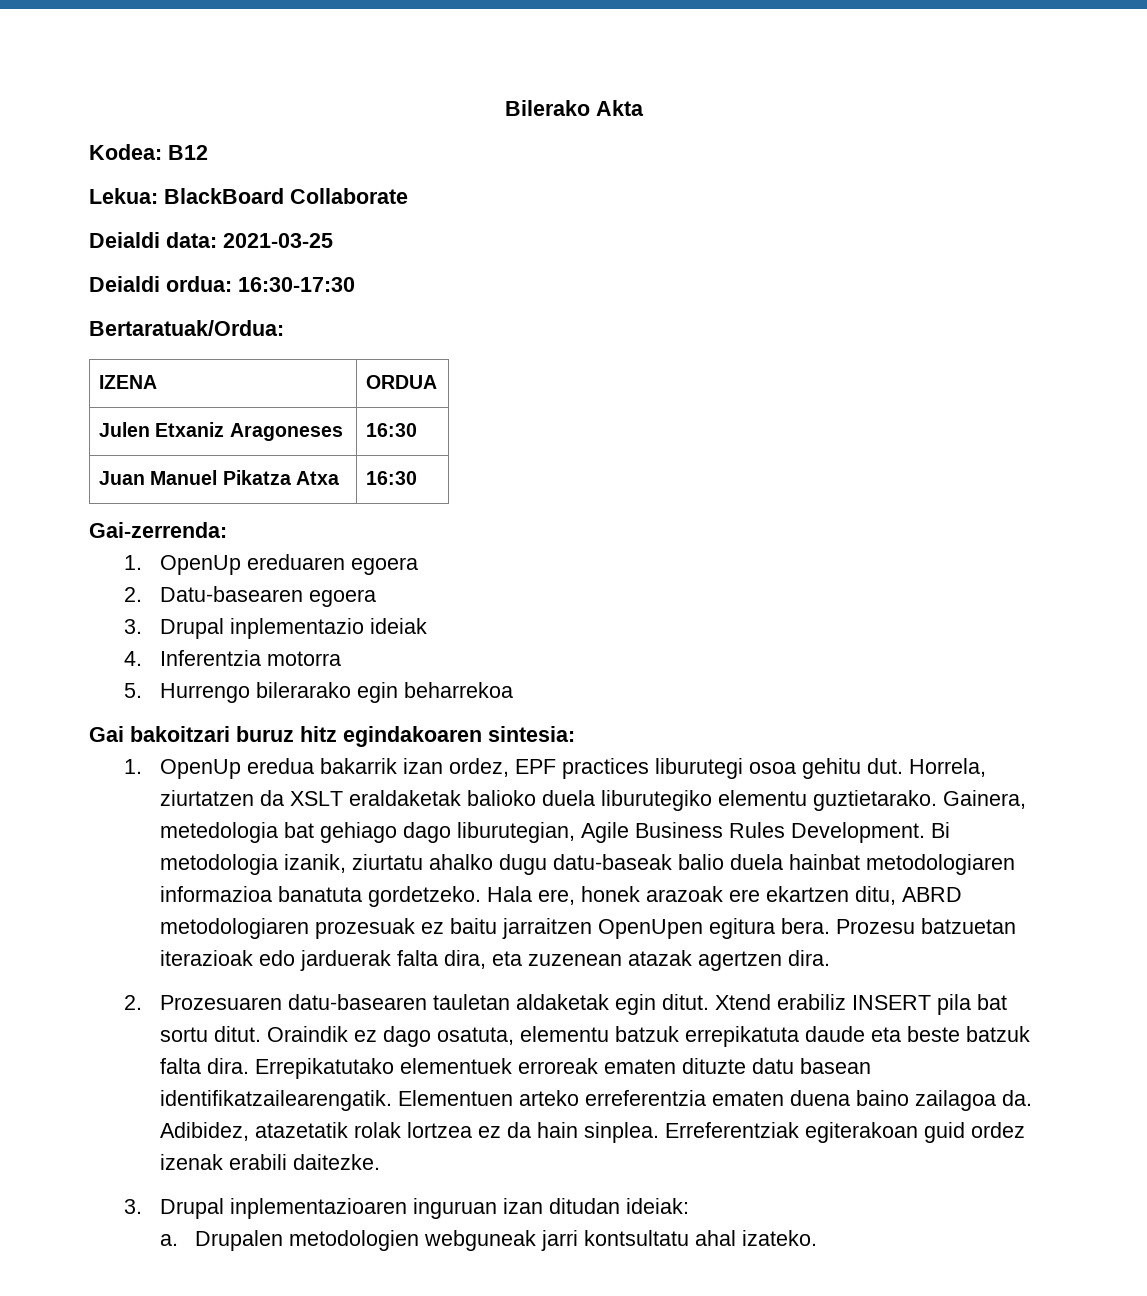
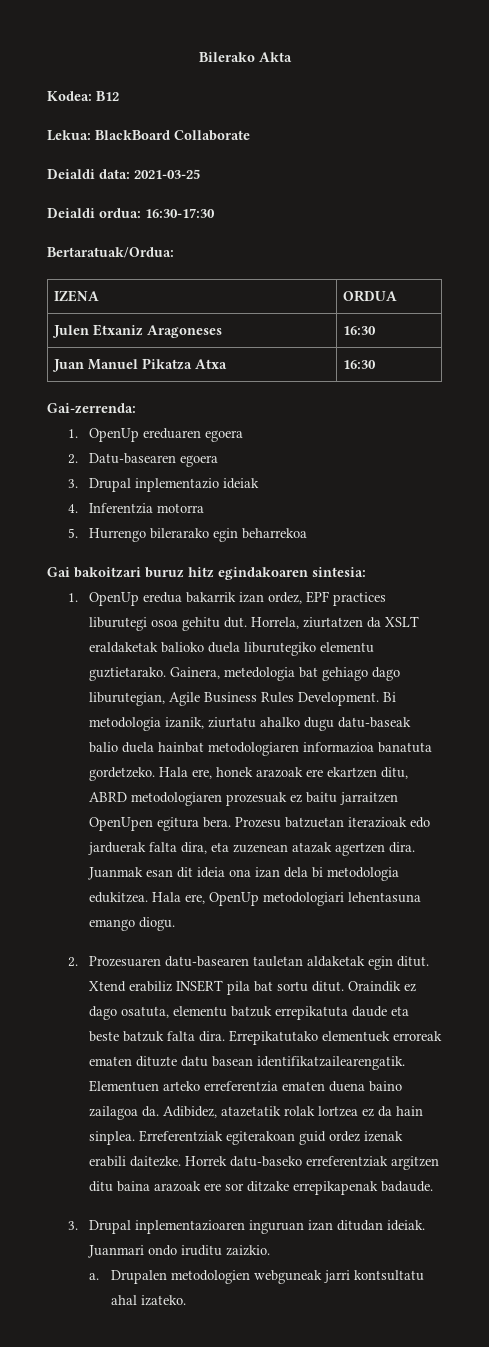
(830, 958) none -> [88,867,400,881] [89,892,422,906] [89,917,176,931] Juanmak esan dit ideia ona izan dela bi metodologia edukitzea. Hala ere, OpenUp metodologiari lehentasuna emango diogu.
(380, 1162) none -> [185,1156,440,1170] [89,1181,434,1195] Horrek datu-baseko erreferentziak argitzen ditu baina arazoak ere sor ditzake errepikapenak badaude.
[625,1198,689,1214] ideiak: -> [387,1220,426,1231] [88,1245,271,1258] ideiak. Juanmari ondo iruditu zaizkio.

